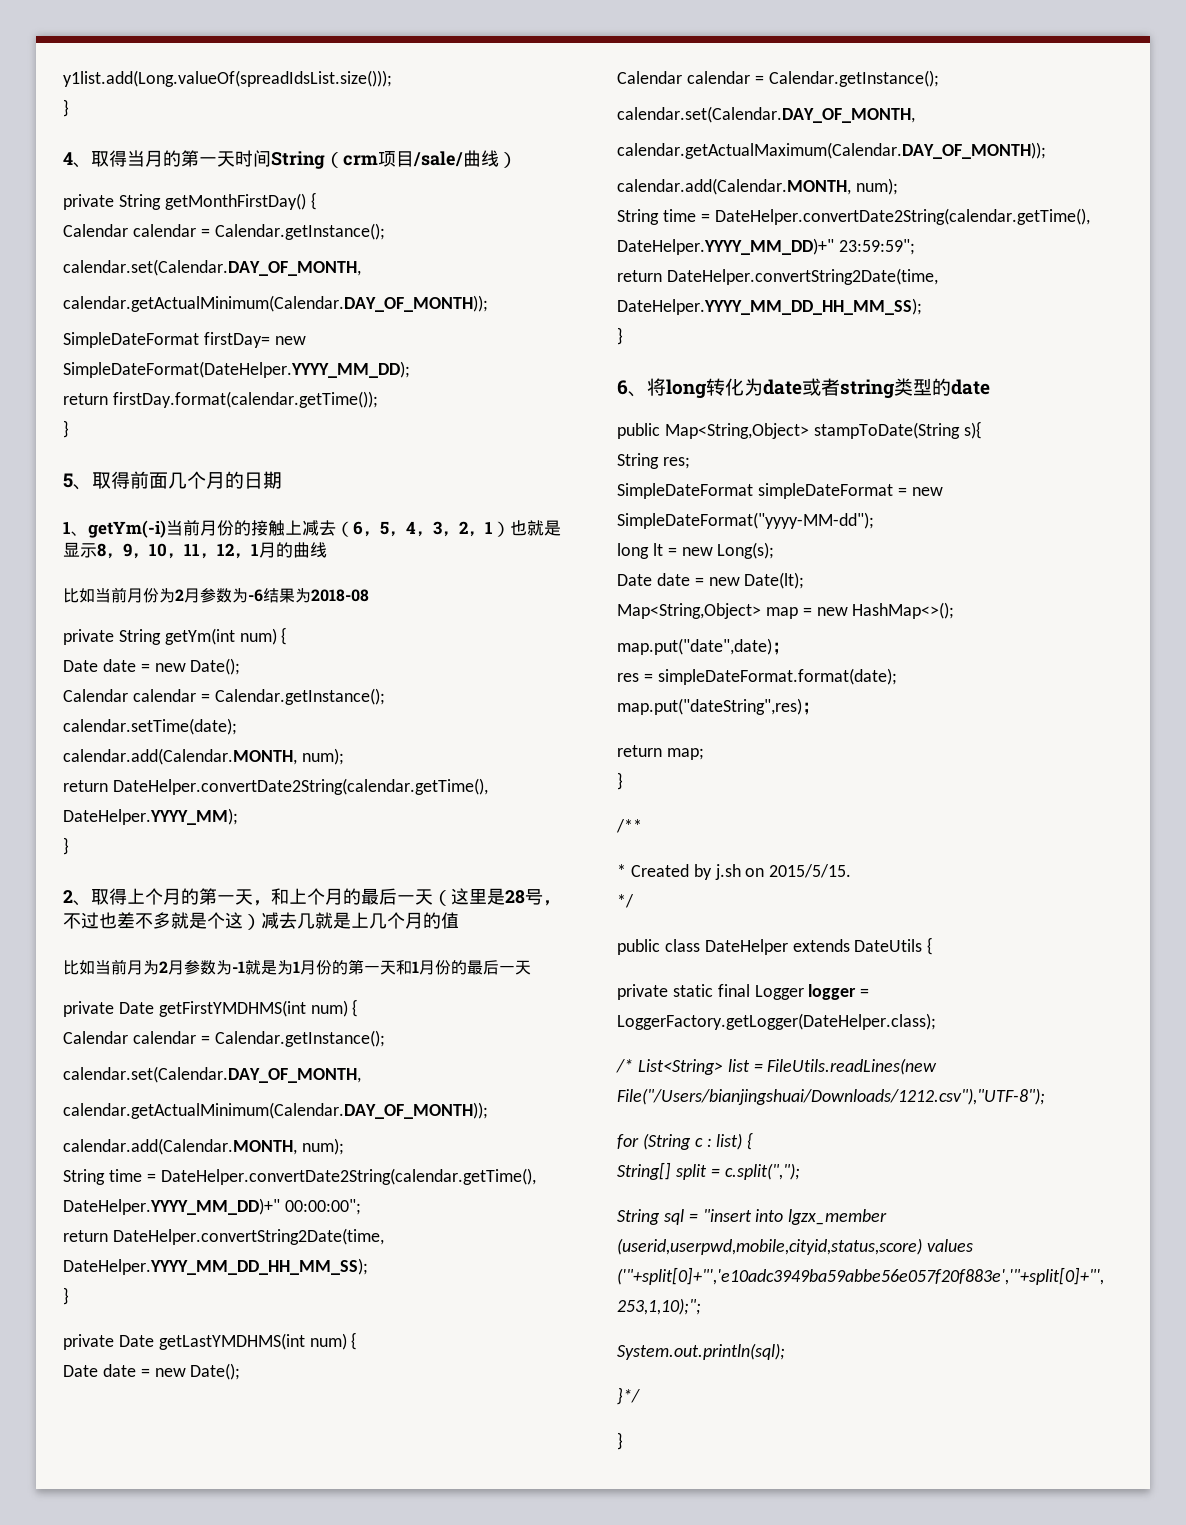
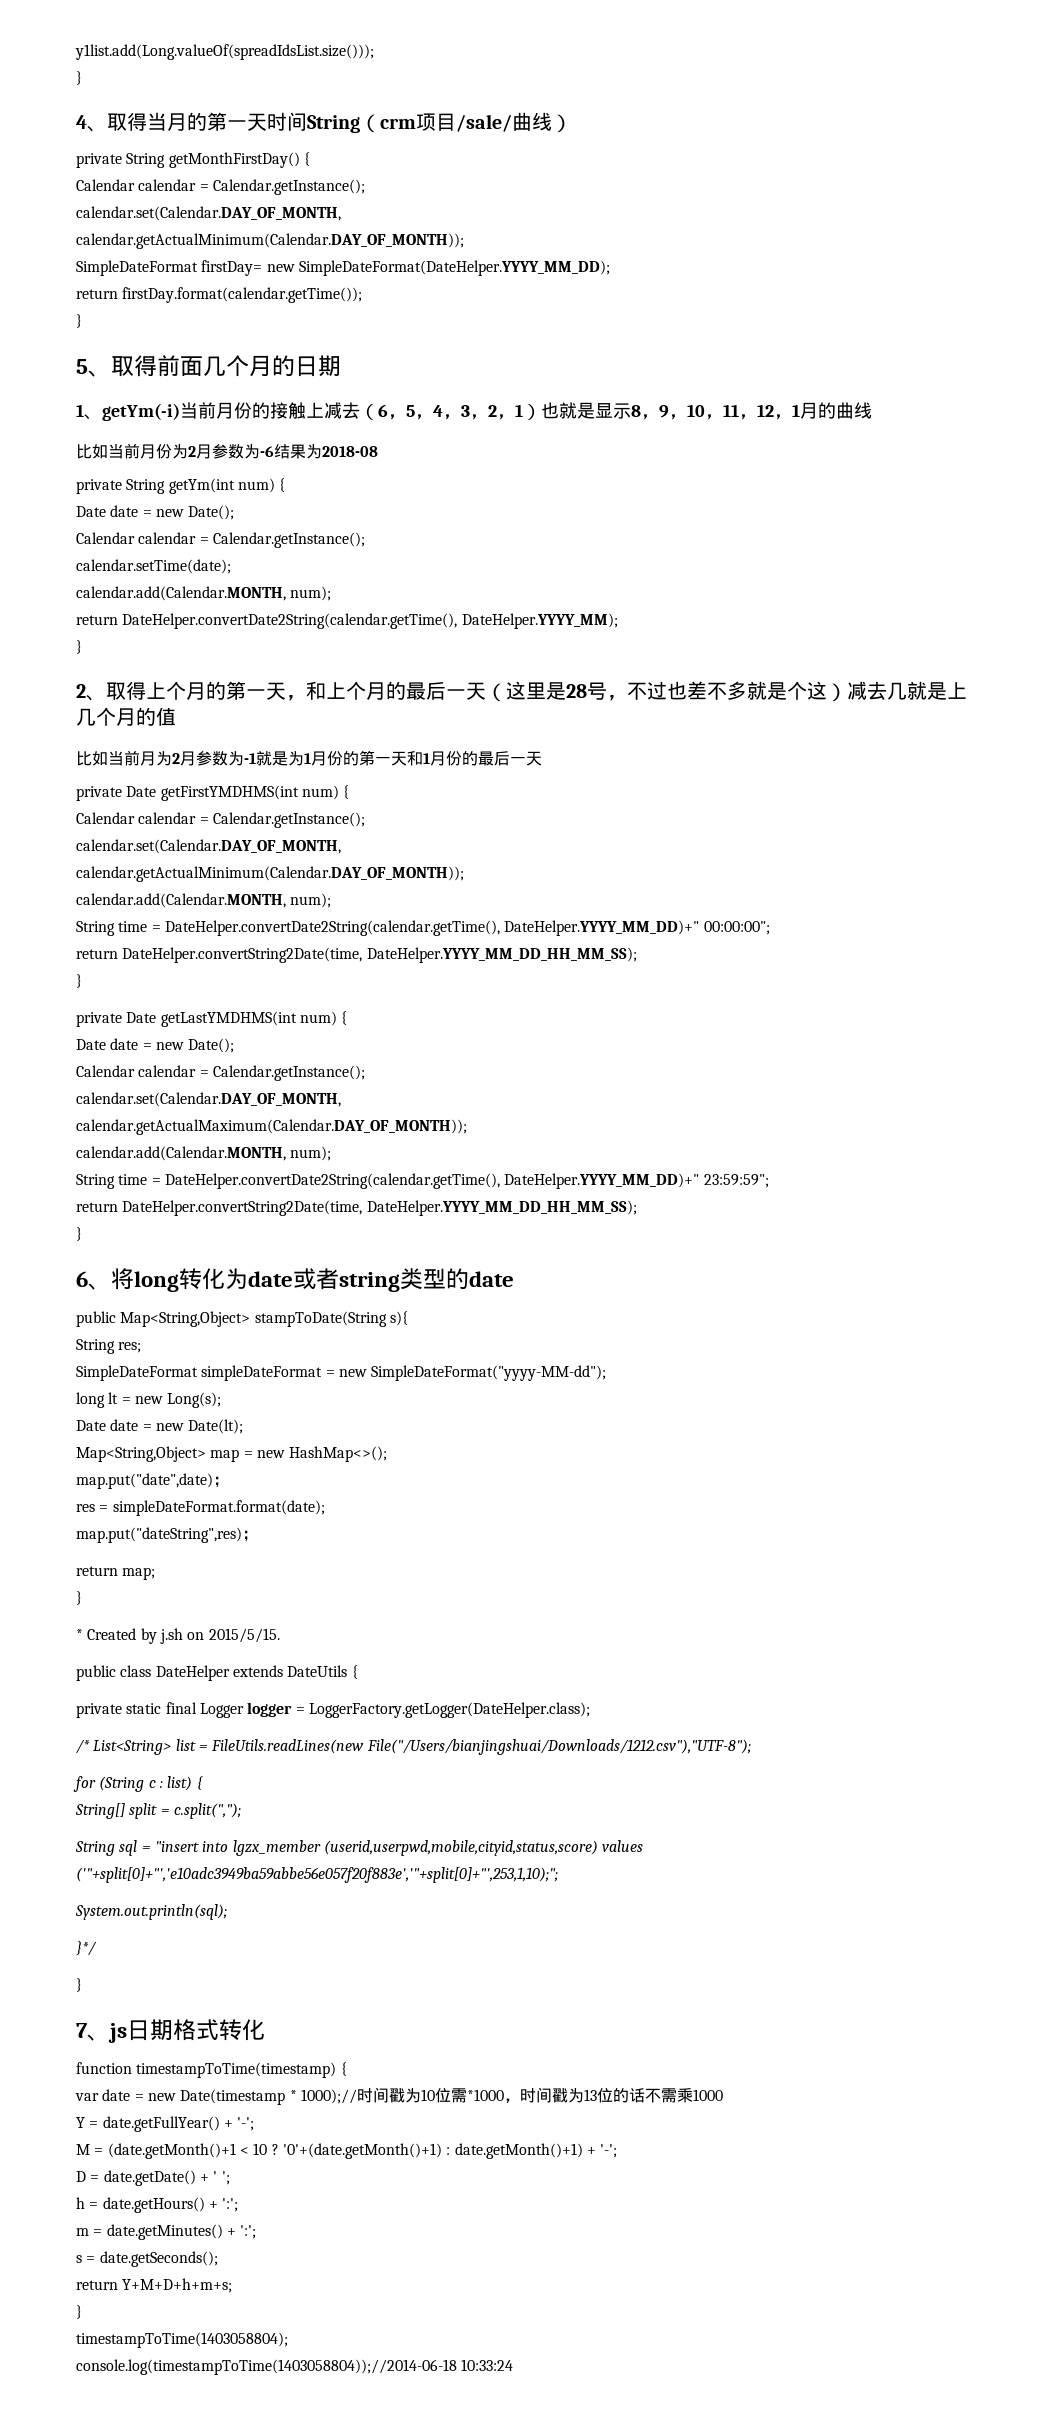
[616,819,642,833] // /** -> (82, 1598) none
[617,894,634,908] // */ -> (280, 1635) none
(623, 1441) none -> [76,2019,265,2043] [76,2062,347,2078] [75,2087,723,2105] [76,2116,255,2132] [76,2143,618,2159] [76,2170,230,2186] [76,2197,239,2213] [76,2224,257,2240] [76,2251,218,2267] [76,2278,233,2293] [76,2305,82,2319] [76,2332,288,2348] [76,2359,514,2375] // 7、js日期格式转化 // function timestampToTime(timestamp) { // var date = new Date(timestamp * 1000);//时间戳为10位需*1000，时间戳为13位的话不需乘1000 // Y = date.getFullYear() + '-'; // M = (date.getMonth()+1 < 10 ? '0'+(date.getMonth()+1) : date.getMonth()+1) + '-'; // D = date.getDate() + ' '; // h = date.getHours() + ':'; // m = date.getMinutes() + ':'; // s = date.getSeconds(); // return Y+M+D+h+m+s; // } // timestampToTime(1403058804); // console.log(timestampToTime(1403058804));//2014-06-18 10:33:24

